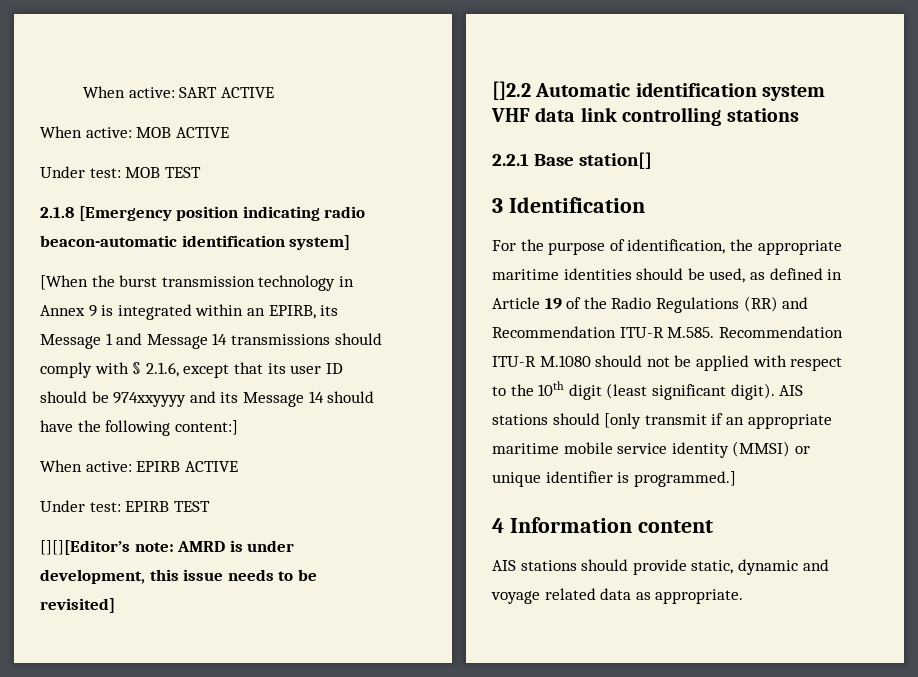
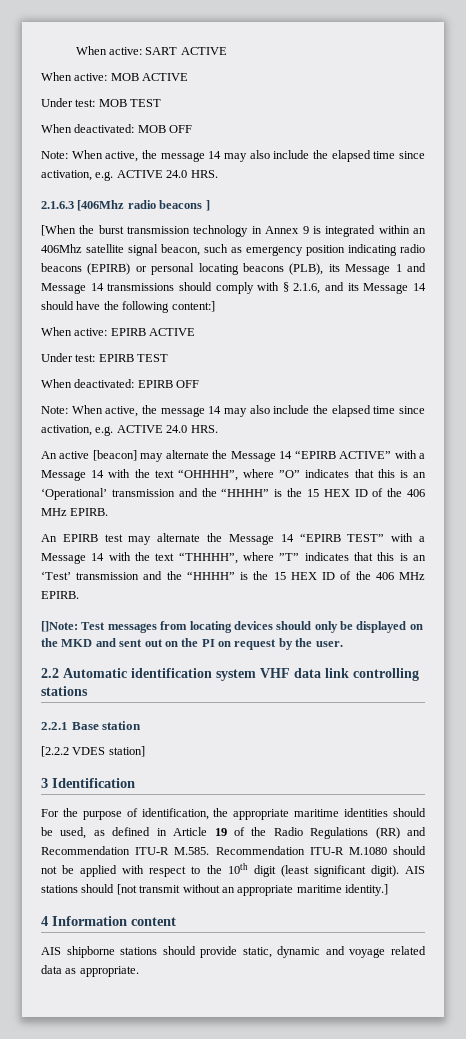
[40,206,366,221] [40,235,351,250] 2.1.8 [Emergency position indicating radio beacon-automatic identification system] -> [41,124,193,133] [41,150,426,162] [41,170,218,181] [41,200,210,211] When deactivated: MOB OFF // Note: When active, the message 14 may also include the elapsed time since activation, e.g. ACTIVE 24.0 HRS. // 2.1.6.3 [406Mhz radio beacons ]
[268,305,316,319] EPIRB, -> [41,244,425,256] [41,263,324,275] 406Mhz satellite signal beacon, such as emergency position indicating radio beacons (EPIRB) or personal locating beacons (PLB),
[183,362,343,378] [40,391,187,407] except that its user ID should be 974xxyyyy -> (321, 288) none
[40,540,295,555] [40,569,317,584] [40,598,115,613] [492,81,531,100] [][][Editor’s note: AMRD is under development, this issue needs to be revisited] // []2.2 -> [41,379,200,388] [41,405,426,417] [41,425,218,436] [41,450,425,462] [41,469,427,481] [41,488,425,500] [41,508,109,516] [41,533,425,545] [41,552,426,564] [41,571,425,580] [41,591,79,599] [41,621,423,633] [41,638,343,650] [41,668,59,678] When deactivated: EPIRB OFF // Note: When active, the message 14 may also include the elapsed time since activation, e.g. ACTIVE 24.0 HRS. // An active [beacon] may alternate the Message 14 “EPIRB ACTIVE” with a Message 14 with the text “OHHHH”, where ”O” indicates that this is an ‘Operational’ transmission and the “HHHH” is the 15 HEX ID of the 406 MHz EPIRB. // An EPIRB test may alternate the Message 14 “EPIRB TEST” with a Message 14 with the text “THHHH”, where ”T” indicates that this is an ‘Test’ transmission and the “HHHH” is the 15 HEX ID of the 406 MHz EPIRB. // []Note: Test messages from locating devices should only be displayed on the MKD and sent out on the PI on request by the user. // 2.2
[578,152,652,169] station[] -> [102,721,142,730] [41,746,145,757] station // [2.2.2 VDES station]
[604,413,832,429] [492,441,810,458] [492,471,736,487] [only transmit if an appropriate maritime mobile service identity (MMSI) or unique identifier is programmed.] -> [116,884,388,896] [not transmit without an appropriate maritime identity.]
(516, 565) none -> [66,946,115,958] shipborne

